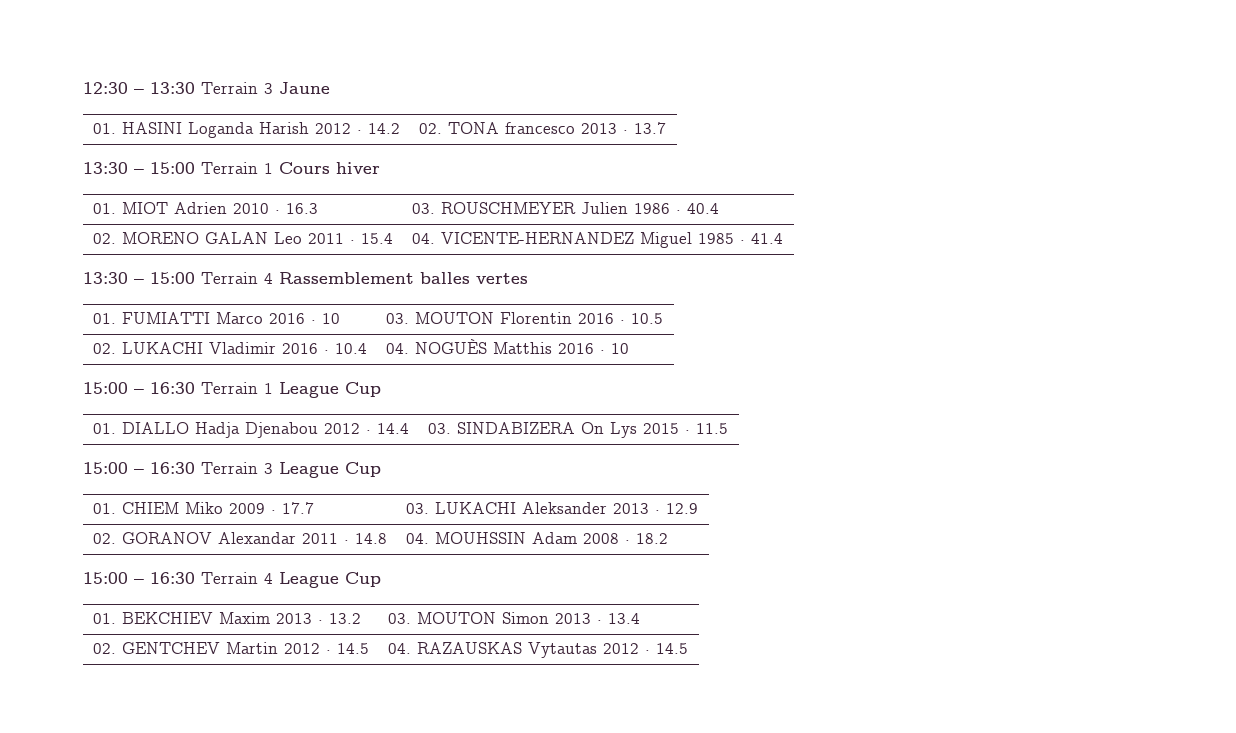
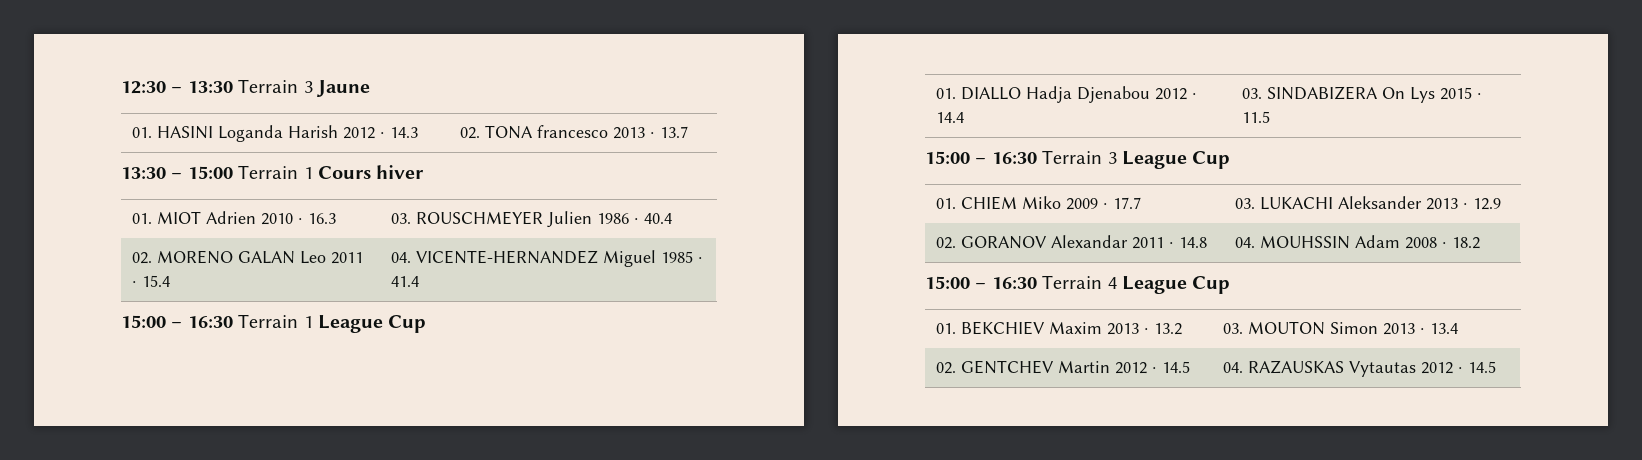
[367,123,400,134] 14.2 -> [390,127,419,138] 14.3
[83,272,528,284] [92,312,340,324] [385,312,663,324] [92,342,367,354] [385,339,629,354] // 13:30 – 15:00 Terrain 4 Rassemblement balles vertes // 01. FUMIATTI Marco 2016 · 10 | 03. MOUTON Florentin 2016 · 10.5 // 02. LUKACHI Vladimir 2016 · 10.4 | 04. NOGUÈS Matthis 2016 · 10 -> (420, 281) none

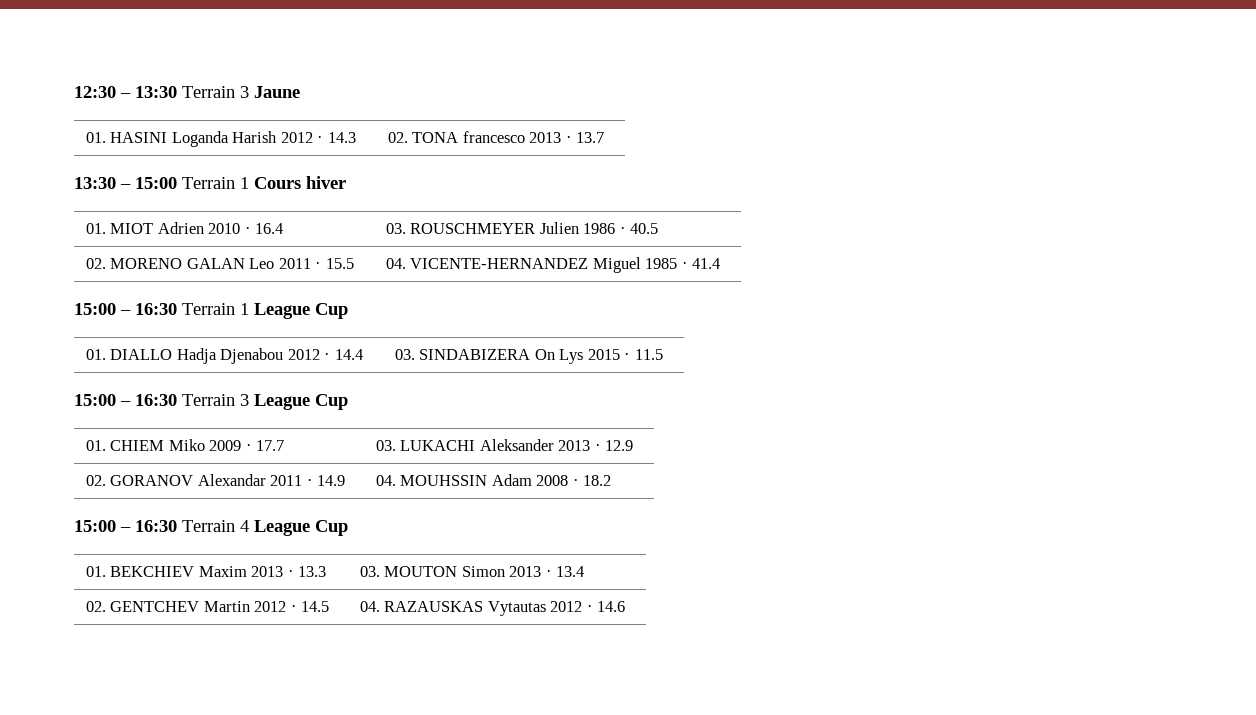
[308,213,337,224] 16.3 -> [255,223,284,234] 16.4
[644,213,673,224] 40.4 -> [630,223,659,234] 40.5
[142,275,171,287] 15.4 -> [325,258,354,269] 15.5
[1179,237,1208,248] 14.8 -> [317,475,346,486] 14.9
[1154,323,1183,335] 13.2 -> [298,566,327,577] 13.3
[1468,361,1497,373] 14.5 -> [597,601,626,612] 14.6

